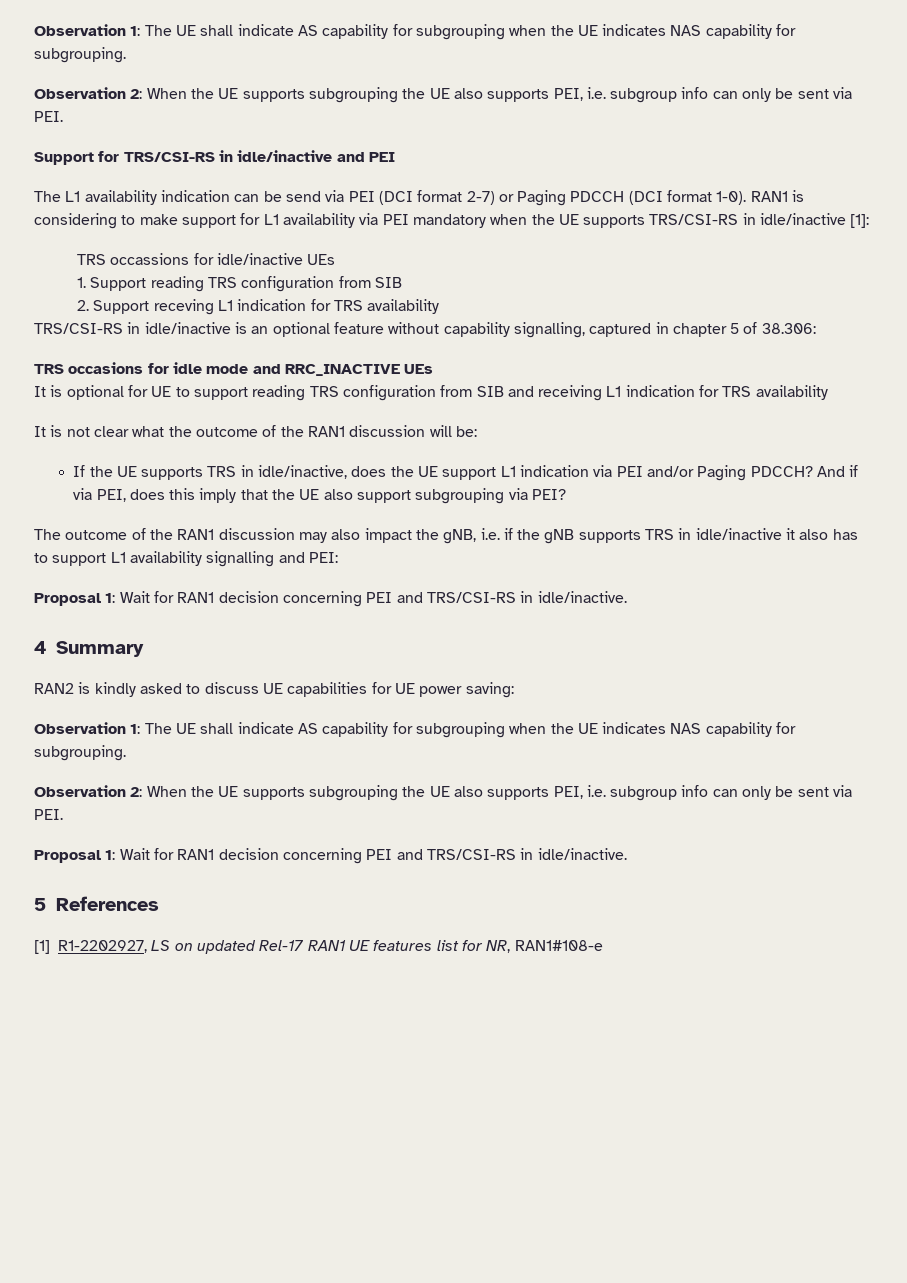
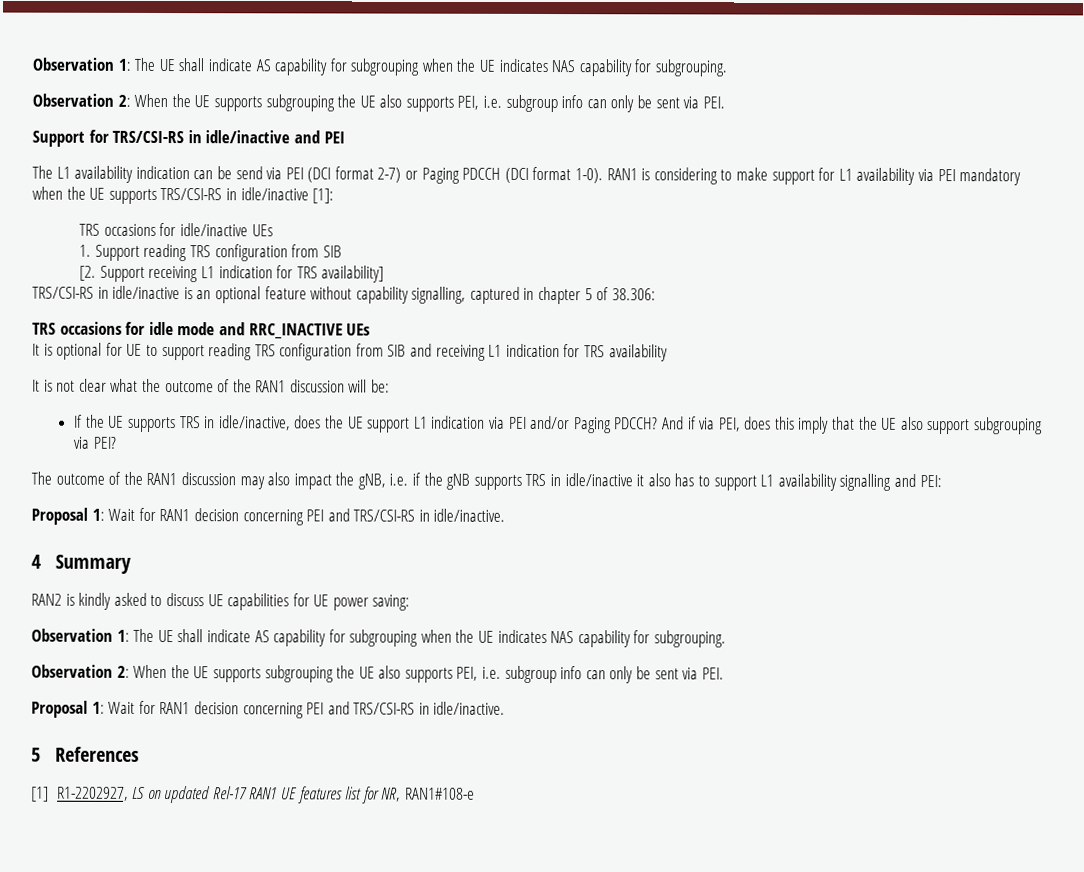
[110,253,190,265] occassions -> [103,223,156,236] occasions
[77,299,440,315] 2. Support receving L1 indication for TRS availability -> [79,265,385,283] [2. Support receiving L1 indication for TRS availability]

